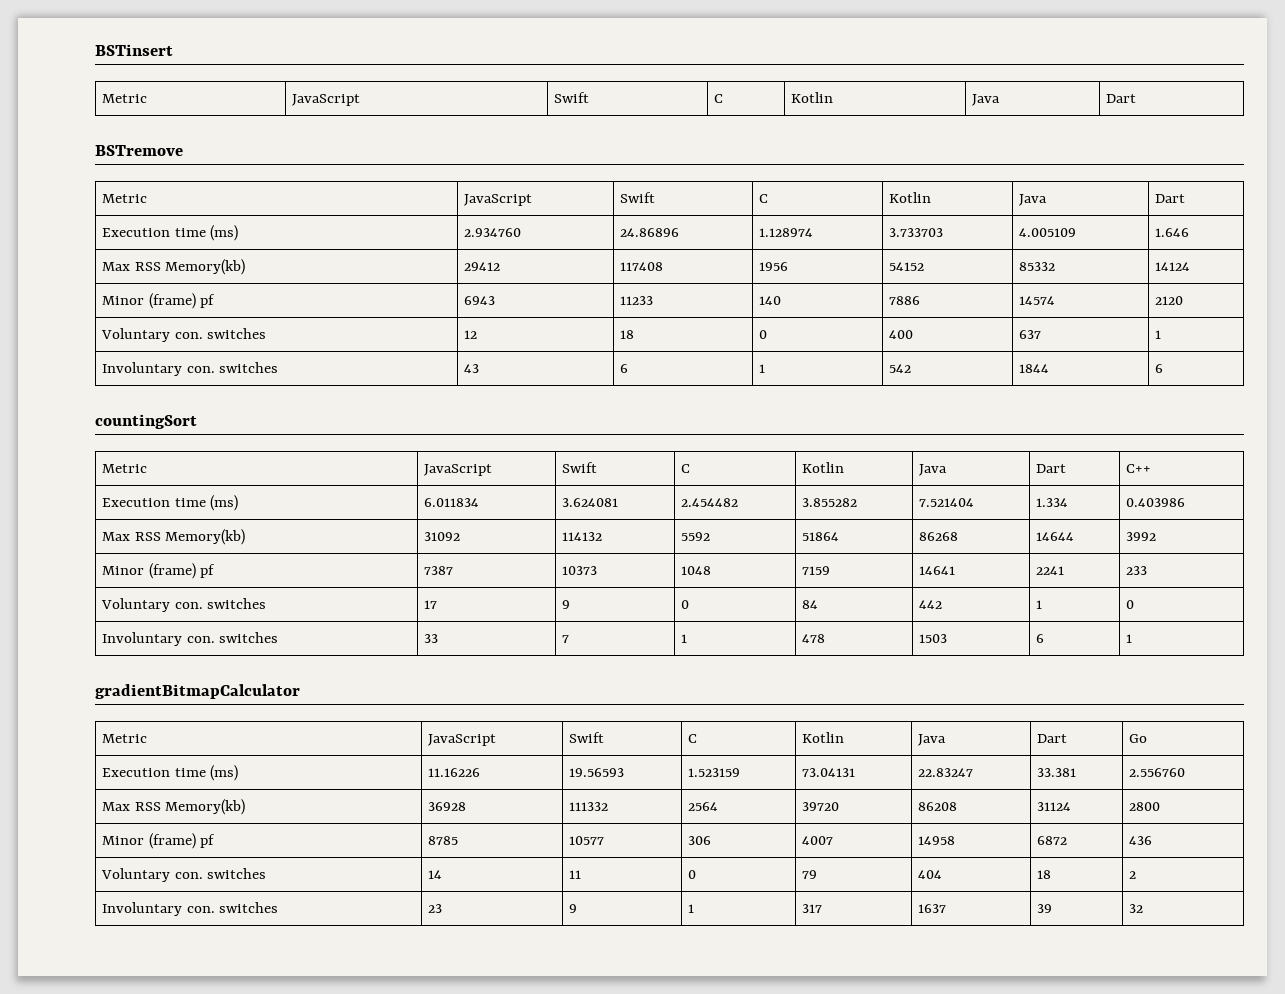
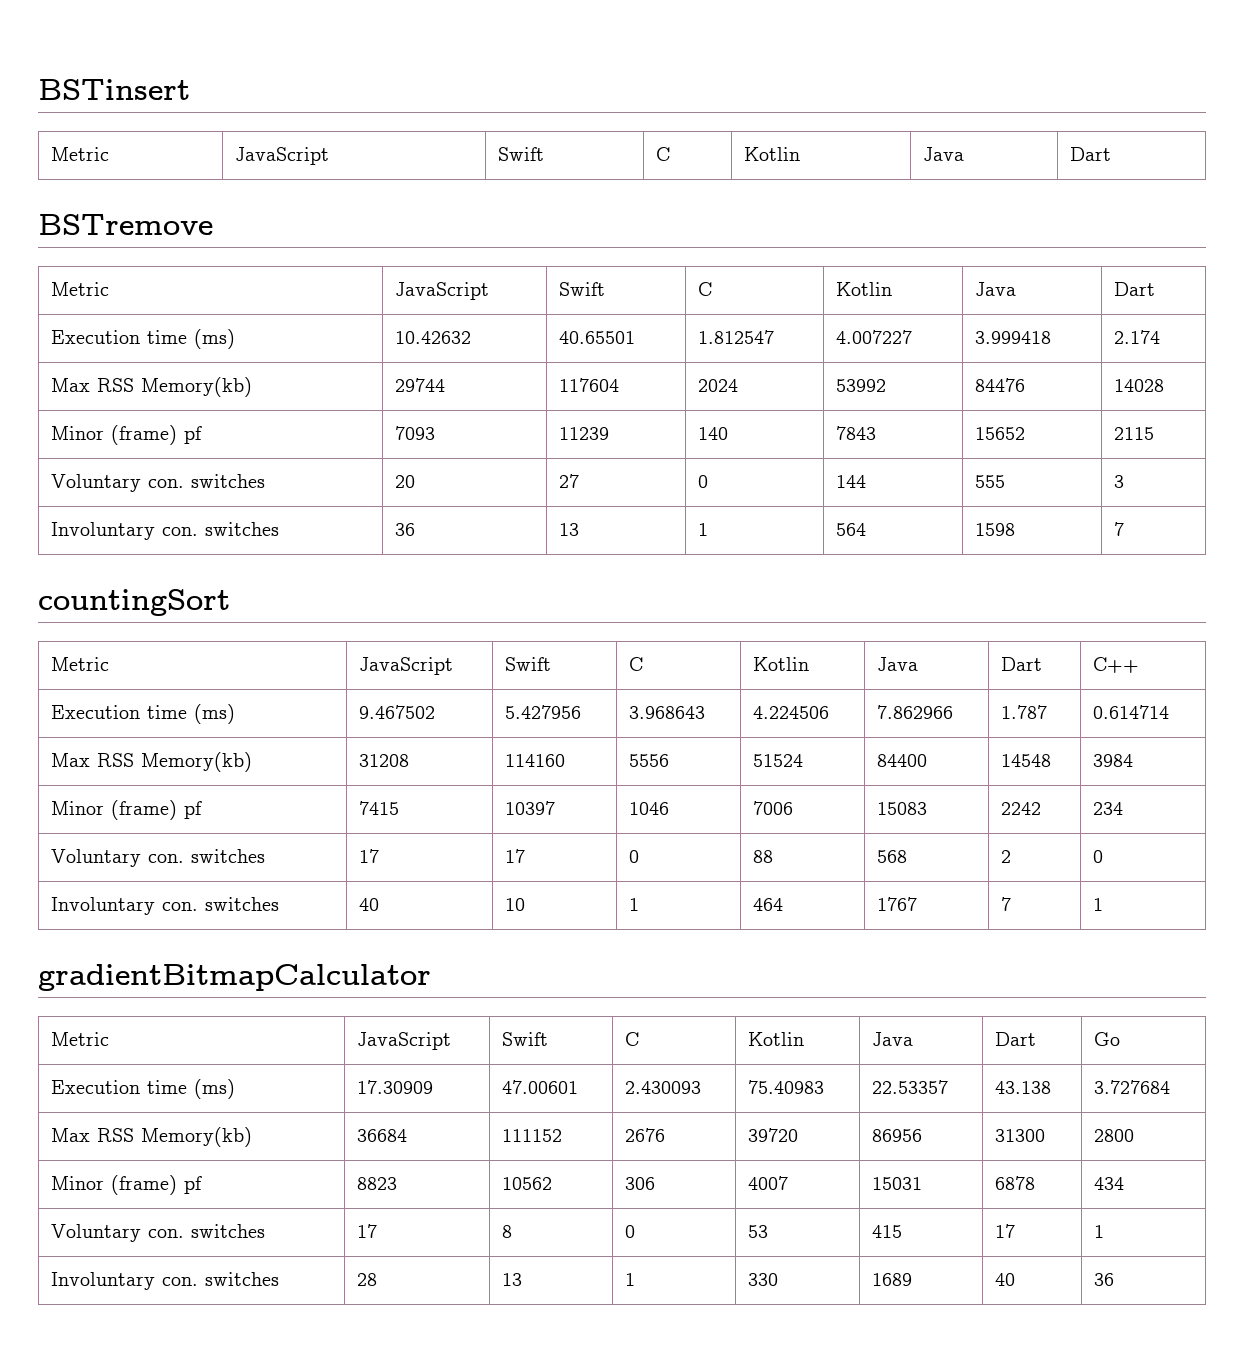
[464,228,522,237] [620,228,680,237] [759,228,814,237] [889,228,944,237] [1019,228,1077,237] [1155,228,1190,237] [102,259,246,275] [464,262,501,271] [620,262,664,271] [759,262,789,271] [889,262,925,271] [1019,262,1056,271] [1155,262,1191,271] [102,293,216,309] [464,296,496,305] [620,296,654,305] 2.934760 | 24.86896 | 1.128974 | 3.733703 | 4.005109 | 1.646 // Max RSS Memory(kb) | 29412 | 117408 | 1956 | 54152 | 85332 | 14124 // Minor (frame) pf | 6943 | 11233 -> [394,331,471,344] [558,331,635,344] [697,330,774,344] [835,330,912,344] [974,331,1051,344] [1113,330,1160,344] [50,377,252,397] [394,378,445,392] [558,378,619,392] [697,379,738,392] [835,379,886,392] [974,378,1025,392] [1113,379,1164,392] [50,425,202,445] [394,426,435,440] [558,427,609,440] 10.42632 | 40.65501 | 1.812547 | 4.007227 | 3.999418 | 2.174 // Max RSS Memory(kb) | 29744 | 117604 | 2024 | 53992 | 84476 | 14028 // Minor (frame) pf | 7093 | 11239
[889,296,921,305] [1019,296,1056,305] [1155,296,1184,305] [101,328,267,342] [464,330,478,339] [620,330,635,339] [759,330,768,339] [889,330,914,339] [1019,330,1042,339] [1155,330,1162,339] [102,362,279,376] [464,364,480,373] [620,364,629,373] [759,364,766,373] [889,364,912,373] [1019,364,1050,373] [1155,364,1164,373] 7886 | 14574 | 2120 // Voluntary con. switches | 12 | 18 | 0 | 400 | 637 | 1 // Involuntary con. switches | 43 | 6 | 1 | 542 | 1844 | 6 -> [835,426,876,440] [974,427,1025,440] [1113,427,1154,440] [50,474,265,492] [394,475,415,488] [558,474,579,488] [697,475,708,488] [835,475,866,488] [974,475,1005,488] [1113,475,1124,488] [50,522,279,540] [394,523,415,536] [558,523,579,536] [697,523,708,536] [835,523,866,536] [974,523,1015,536] [1113,522,1124,536] 7843 | 15652 | 2115 // Voluntary con. switches | 20 | 27 | 0 | 144 | 555 | 3 // Involuntary con. switches | 36 | 13 | 1 | 564 | 1598 | 7
[424,498,480,507] [562,498,619,507] [681,498,739,507] [802,498,858,507] [919,498,975,507] [1036,498,1069,507] [1126,498,1186,507] [102,529,246,545] [424,532,461,541] [562,532,603,541] [681,532,711,541] [802,532,840,541] [919,532,959,541] [1036,532,1075,541] [1126,532,1157,541] [102,563,216,579] [424,566,454,575] [562,566,598,575] [681,566,712,575] [802,566,831,575] [919,566,956,575] [1036,566,1065,575] [1126,566,1148,575] [101,598,267,612] [424,600,438,609] [562,600,571,609] [681,600,690,609] [802,600,819,609] [919,600,943,609] [1036,600,1043,609] 6.011834 | 3.624081 | 2.454482 | 3.855282 | 7.521404 | 1.334 | 0.403986 // Max RSS Memory(kb) | 31092 | 114132 | 5592 | 51864 | 86268 | 14644 | 3992 // Minor (frame) pf | 7387 | 10373 | 1048 | 7159 | 14641 | 2241 | 233 // Voluntary con. switches | 17 | 9 | 0 | 84 | 442 | 1 -> [358,705,435,719] [504,705,581,719] [628,706,705,719] [752,706,829,719] [876,705,953,719] [1000,705,1047,719] [1092,705,1169,719] [50,752,252,772] [358,754,409,767] [504,754,565,767] [628,754,669,767] [752,754,803,767] [876,754,927,767] [1000,754,1051,767] [1092,754,1133,767] [50,800,202,820] [358,801,399,815] [504,801,555,815] [628,802,669,815] [752,801,793,815] [876,802,927,815] [1000,802,1041,815] [1092,802,1123,815] [50,849,265,867] [358,849,379,863] [504,849,525,863] [628,850,639,863] [752,850,773,863] [876,850,907,863] [1000,850,1011,863] 9.467502 | 5.427956 | 3.968643 | 4.224506 | 7.862966 | 1.787 | 0.614714 // Max RSS Memory(kb) | 31208 | 114160 | 5556 | 51524 | 84400 | 14548 | 3984 // Minor (frame) pf | 7415 | 10397 | 1046 | 7006 | 15083 | 2242 | 234 // Voluntary con. switches | 17 | 17 | 0 | 88 | 568 | 2
[424,634,439,643] [562,635,570,643] [681,634,688,643] [802,634,826,643] [919,634,948,643] [1036,634,1045,643] 33 | 7 | 1 | 478 | 1503 | 6 -> [358,898,379,911] [504,898,525,911] [628,898,639,911] [752,898,783,911] [876,897,917,911] [1000,897,1011,911] 40 | 10 | 1 | 464 | 1767 | 7
[428,768,481,777] [569,768,625,777] [688,768,741,777] [802,768,856,777] [918,768,974,777] [1037,768,1077,777] [1129,768,1186,777] [102,799,246,815] [428,802,467,811] [569,802,609,811] [688,802,719,811] 11.16226 | 19.56593 | 1.523159 | 73.04131 | 22.83247 | 33.381 | 2.556760 // Max RSS Memory(kb) | 36928 | 111332 | 2564 -> [356,1080,433,1094] [501,1080,578,1094] [624,1081,701,1094] [747,1080,824,1094] [871,1080,948,1094] [994,1081,1051,1094] [1093,1080,1170,1094] [50,1127,252,1147] [356,1129,407,1142] [501,1129,562,1142] [624,1128,665,1142] 17.30909 | 47.00601 | 2.430093 | 75.40983 | 22.53357 | 43.138 | 3.727684 // Max RSS Memory(kb) | 36684 | 111152 | 2676
[918,802,958,811] [1037,802,1072,811] 86208 | 31124 -> [871,1129,922,1142] [994,1129,1045,1142] 86956 | 31300
[428,836,459,845] [569,836,605,845] 8785 | 10577 -> [356,1177,397,1190] [501,1177,552,1190] 8823 | 10562
[918,836,956,845] [1037,836,1068,845] [1129,836,1153,845] [101,868,267,882] [428,870,443,879] [569,870,582,879] [688,870,697,879] [802,870,818,879] [918,870,943,879] [1037,870,1052,879] [1129,871,1137,879] [102,902,279,916] [428,904,443,913] [569,904,578,913] [688,904,695,913] [802,904,823,913] [918,904,947,913] [1037,904,1053,913] [1129,904,1144,913] 14958 | 6872 | 436 // Voluntary con. switches | 14 | 11 | 0 | 79 | 404 | 18 | 2 // Involuntary con. switches | 23 | 9 | 1 | 317 | 1637 | 39 | 32 -> [871,1177,922,1190] [994,1176,1035,1190] [1093,1177,1124,1190] [50,1224,265,1242] [356,1224,377,1238] [501,1225,512,1238] [624,1225,635,1238] [747,1225,768,1238] [871,1225,902,1238] [994,1224,1015,1238] [1093,1225,1104,1238] [50,1272,279,1290] [356,1273,377,1286] [501,1273,522,1286] [624,1273,635,1286] [747,1273,778,1286] [871,1273,912,1286] [994,1273,1015,1286] [1093,1273,1114,1286] 15031 | 6878 | 434 // Voluntary con. switches | 17 | 8 | 0 | 53 | 415 | 17 | 1 // Involuntary con. switches | 28 | 13 | 1 | 330 | 1689 | 40 | 36

